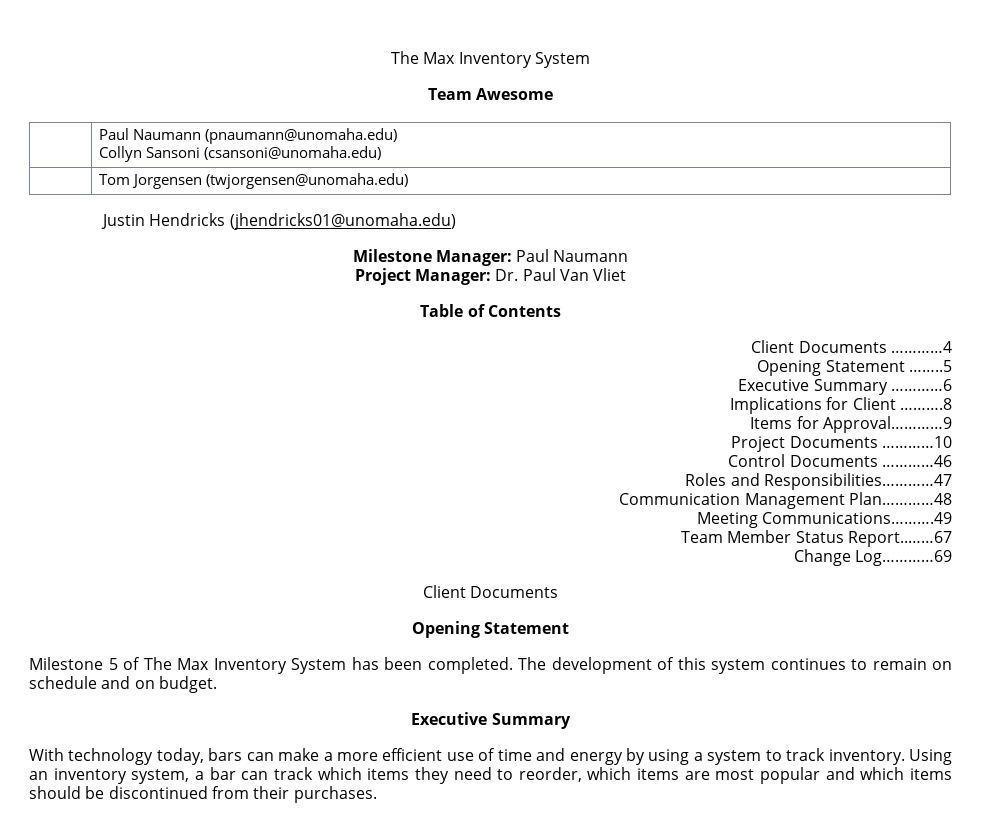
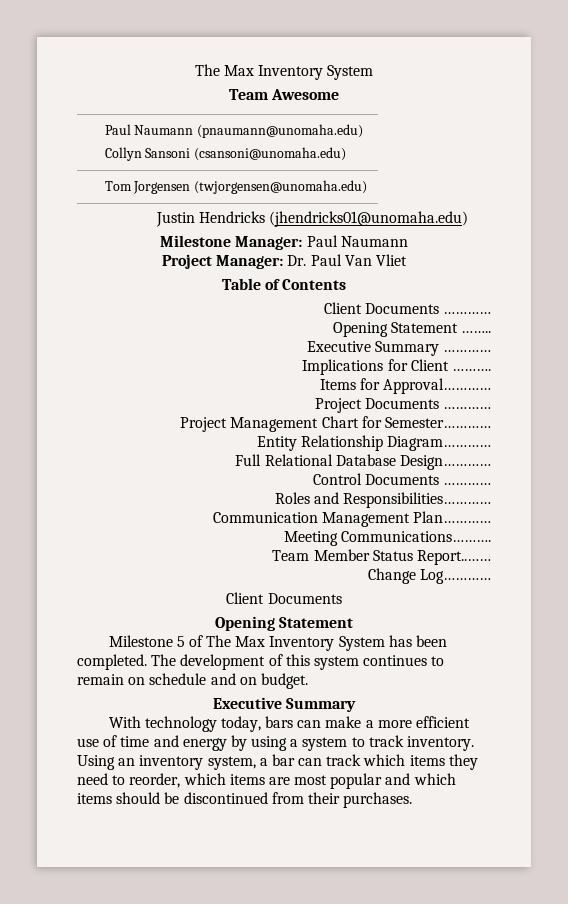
[891,341,953,353] [757,360,953,376] [738,379,953,395] …………4 // Opening Statement ……..5 // Executive Summary …………6 -> [443,312,491,314] [332,322,491,337] [306,341,491,356] ………… // Opening Statement …….. // Executive Summary …………
[900,398,953,410] ……….8 -> [452,369,491,371] ……….
[823,416,953,433] Approval…………9 -> [383,378,491,394] Approval…………
[882,436,953,448] …………10 -> [443,407,491,409] [180,416,491,432] [256,435,491,451] [235,454,491,470] ………… // Project Management Chart for Semester………… // Entity Relationship Diagram………… // Full Relational Database Design…………
[882,455,953,467] …………46 -> [443,483,491,485] …………
[764,473,953,490] Responsibilities…………47 -> [343,492,491,508] Responsibilities…………
[849,492,953,505] Plan…………48 -> [413,511,491,523] Plan…………
[762,512,953,524] Communications……….49 -> [341,531,491,542] Communications……….
[848,531,953,547] Report..……67 -> [417,550,491,565] Report..……
[855,550,953,566] Log…………69 -> [420,569,491,584] Log…………

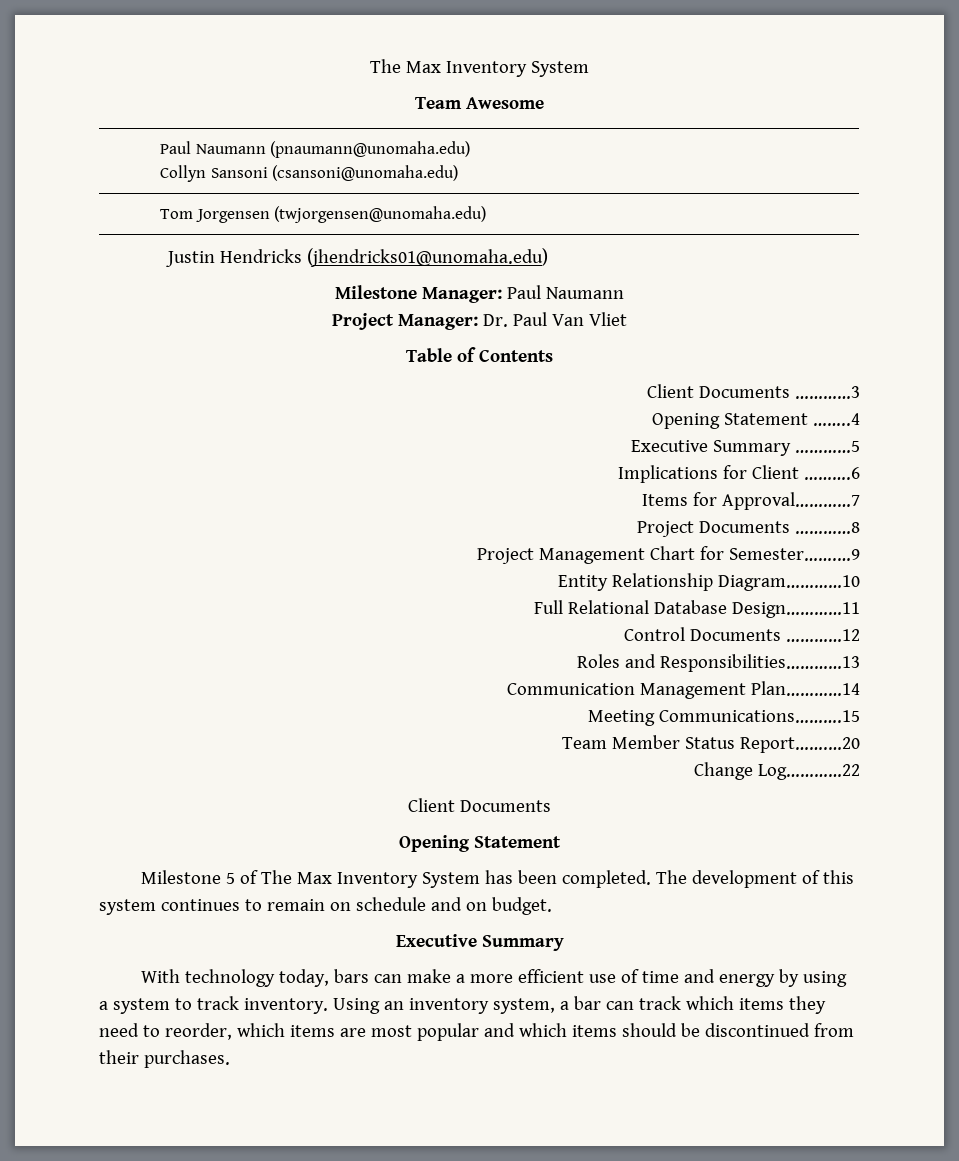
[443,312,491,314] [332,322,491,337] [306,341,491,356] ………… // Opening Statement …….. // Executive Summary ………… -> [795,386,860,399] [652,413,860,429] [631,440,860,456] …………3 // Opening Statement ……..4 // Executive Summary …………5
[452,369,491,371] ………. -> [804,467,860,480] ……….6
[383,378,491,394] Approval………… -> [722,492,860,510] Approval…………7
[443,407,491,409] ………… -> [795,522,860,534] …………8
[385,417,491,428] Semester………… -> [729,548,860,561] Semester…….…9
[387,436,491,451] Diagram………… -> [718,575,860,591] Diagram…………10
[400,455,491,470] Design………… -> [732,602,860,618] Design…………11
[443,483,491,485] ………… -> [786,629,860,642] …………12
[343,492,491,508] Responsibilities………… -> [660,654,860,672] Responsibilities…………13
[413,511,491,523] Plan………… -> [751,681,860,696] Plan…………14
[341,531,491,542] Communications………. -> [659,710,860,723] Communications……….15
[417,550,491,565] Report..…… -> [740,737,860,753] Report…….…20
[420,569,491,584] Log………… -> [758,764,860,780] Log…………22

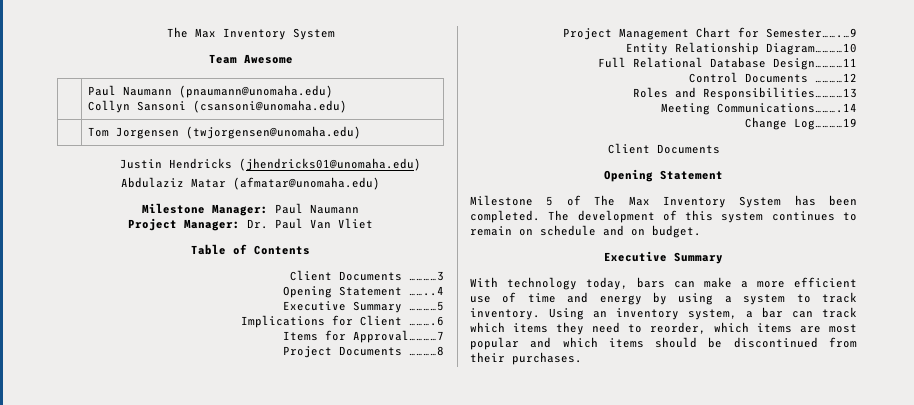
(548, 257) none -> [121,177,380,190] // Abdulaziz Matar (afmatar@unomaha.edu)
[507,681,860,699] [588,710,860,726] [562,735,860,753] Communication Management Plan…………14 // Meeting Communications……….15 // Team Member Status Report…….…20 -> [661,103,857,115] Meeting Communications……….14
[758,764,860,780] Log…………22 -> [794,118,857,130] Log…………19

